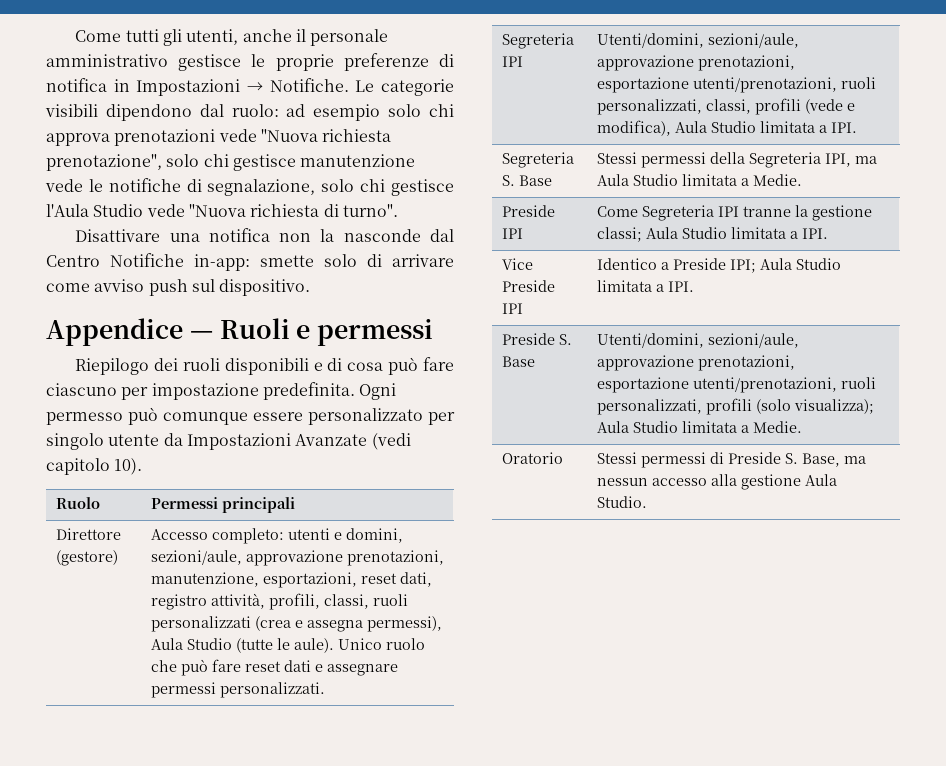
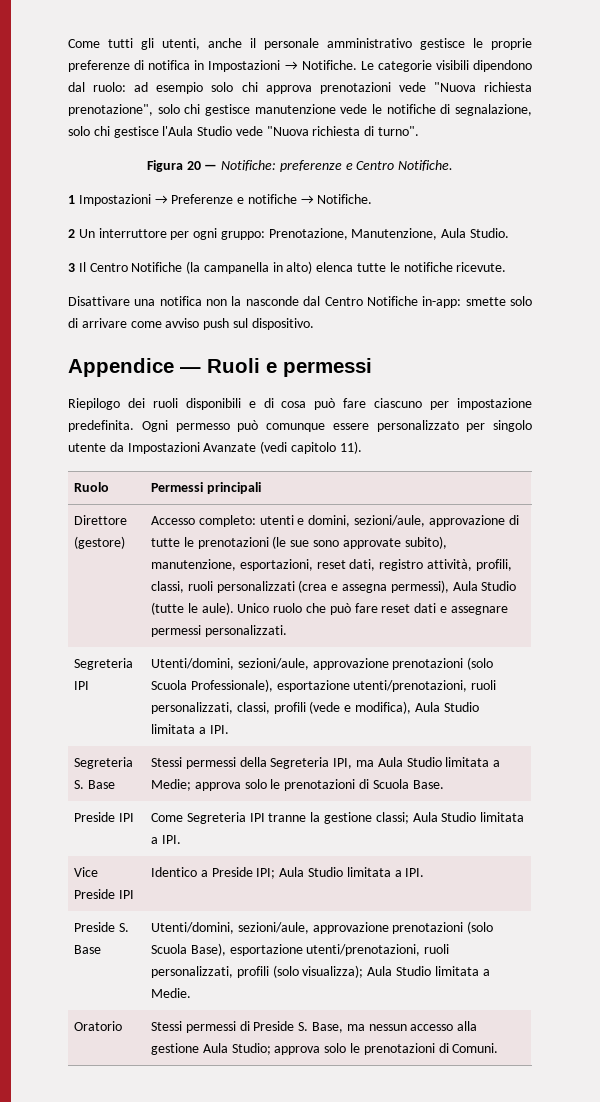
(398, 210) none -> [146,160,454,172] [68,194,373,206] [68,228,510,240] [68,261,507,274] // Figura 20 — Notifiche: preferenze e Centro Notifiche. // 1 Impostazioni → Preferenze e notifiche → Notifiche. // 2 Un interruttore per ogni gruppo: Prenotazione, Manutenzione, Aula Studio. // 3 Il Centro Notifiche (la campanella in alto) elenca tutte le notifiche ricevute.
[114,458,143,475] 10). -> [339,441,362,454] 11).
[346,550,444,566] prenotazioni, -> [508,515,519,525] [151,536,447,549] di tutte le prenotazioni (le sue sono approvate subito),
[697,55,795,71] prenotazioni, -> [392,657,494,670] [151,679,273,692] prenotazioni (solo Scuola Professionale),
[752,174,802,186] Medie. -> [151,779,444,791] Medie; approva solo le prenotazioni di Scuola Base.
[697,355,795,371] prenotazioni, -> [392,921,494,934] [151,943,226,956] prenotazioni (solo Scuola Base),
[596,496,647,508] Studio. -> [231,1043,499,1055] Studio; approva solo le prenotazioni di Comuni.

